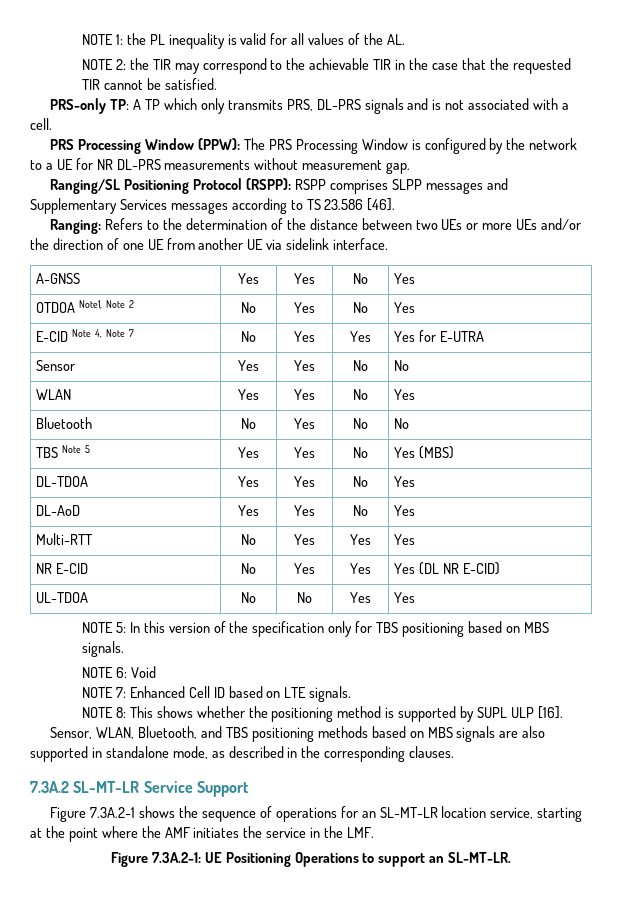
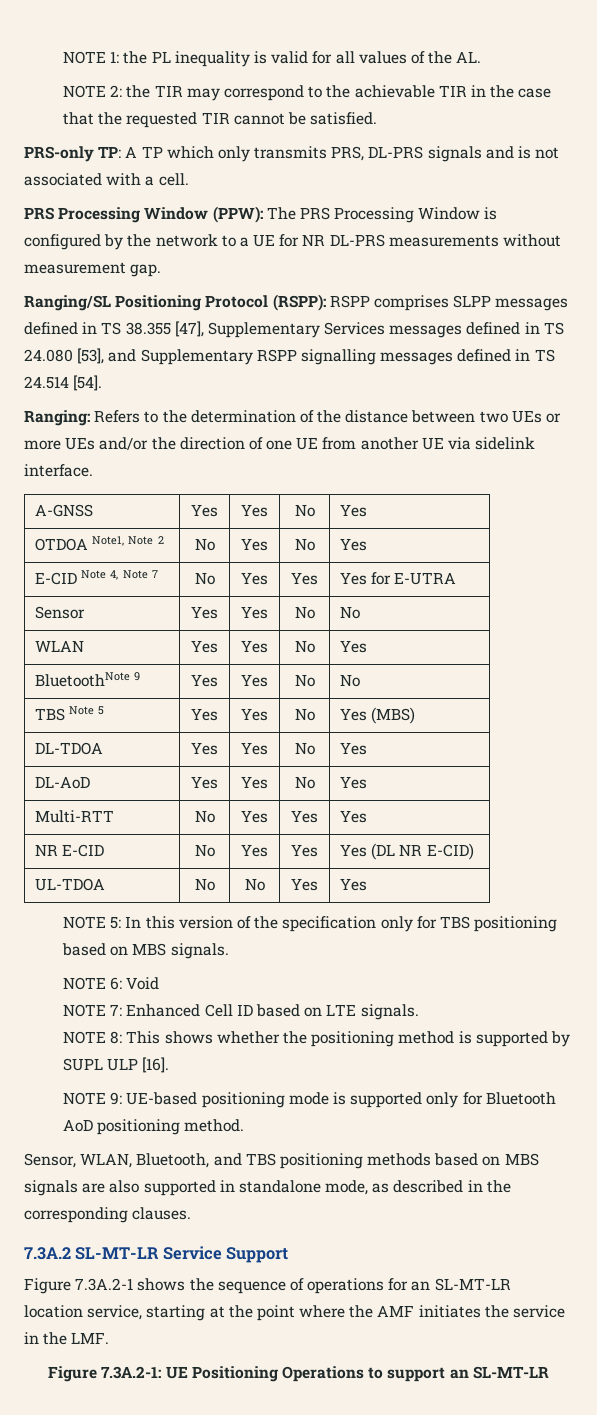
[486,178,508,190] [30,198,396,214] and Supplementary Services messages according to TS 23.586 [46]. -> [24,321,564,338] [24,348,555,365] [24,375,103,391] defined in TS 38.355 [47], Supplementary Services messages defined in TS 24.080 [53], and Supplementary RSPP signalling messages defined in TS 24.514 [54].
[35,417,92,429] [241,418,256,429] Bluetooth | No -> [35,672,141,687] [191,674,218,687] BluetoothNote 9 | Yes
(563, 712) none -> [63,1092,556,1108] [63,1119,245,1135] // NOTE 9: UE-based positioning mode is supported only for Bluetooth AoD positioning method.
[448,852,512,863] SL-MT-LR. -> [472,1366,549,1379] SL-MT-LR

